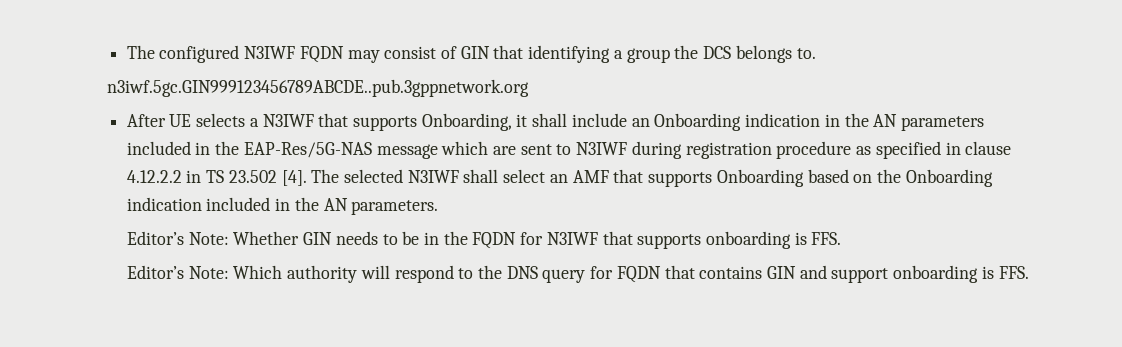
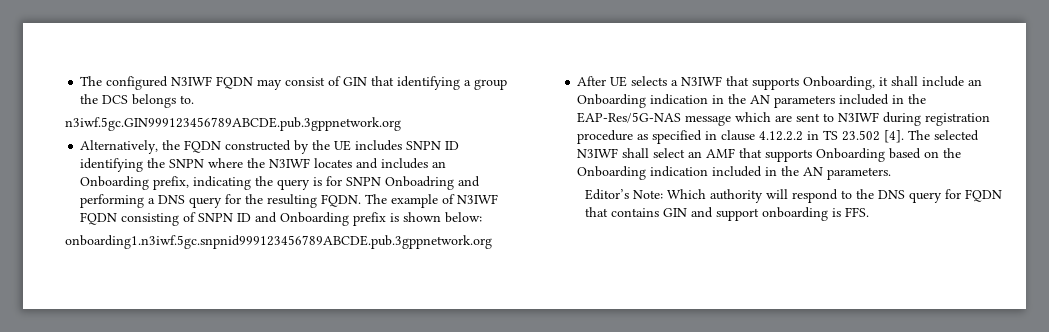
[107,79,530,97] n3iwf.5gc.GIN999123456789ABCDE..pub.3gppnetwork.org -> [64,117,401,131] [80,140,460,154] [80,158,447,172] [80,176,481,190] [80,194,499,208] [80,212,483,226] [64,235,492,249] n3iwf.5gc.GIN999123456789ABCDE.pub.3gppnetwork.org // Alternatively, the FQDN constructed by the UE includes SNPN ID identifying the SNPN where the N3IWF locates and includes an Onboarding prefix, indicating the query is for SNPN Onboadring and performing a DNS query for the resulting FQDN. The example of N3IWF FQDN consisting of SNPN ID and Onboarding prefix is shown below: // onboarding1.n3iwf.5gc.snpnid999123456789ABCDE.pub.3gppnetwork.org
[126,231,842,249] // Editor’s Note: Whether GIN needs to be in the FQDN for N3IWF that supports onboarding is FFS. -> (892, 173) none

